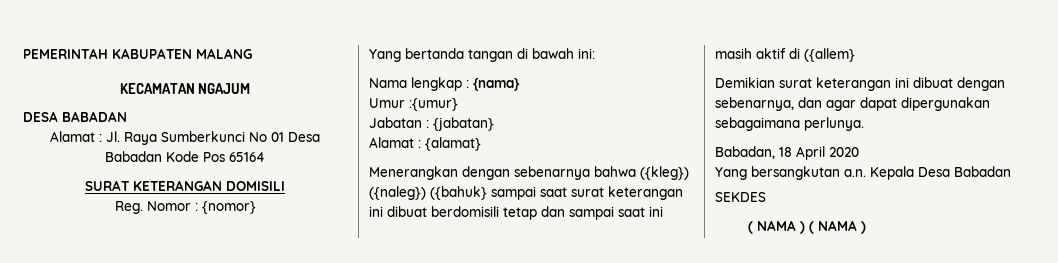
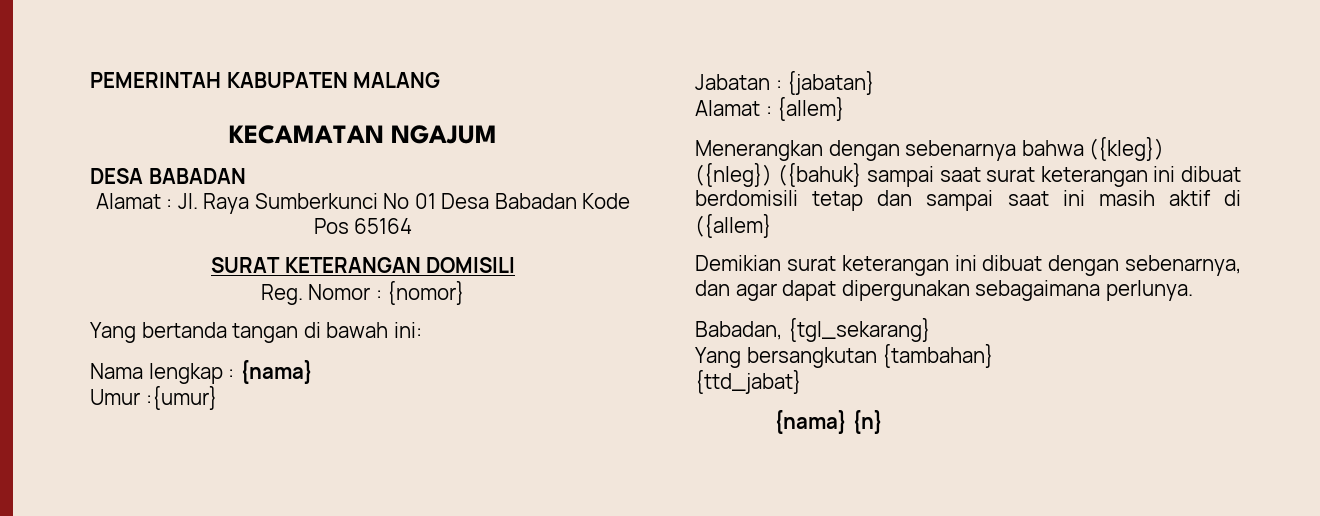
[425,137,481,151] {alamat} -> [777,97,846,121] {allem}
[369,186,426,200] ({naleg}) -> [695,163,772,187] ({nleg})
[779,146,859,160] 18 April 2020 -> [787,318,931,342] {tgl_sekarang}
[844,166,1011,180] [715,192,766,202] [747,220,866,234] a.n. Kepala Desa Babadan // SEKDES // ( NAMA ) ( NAMA ) -> [882,344,995,368] [695,370,802,394] [773,410,884,434] {tambahan} // {ttd_jabat} // {nama} {n}

